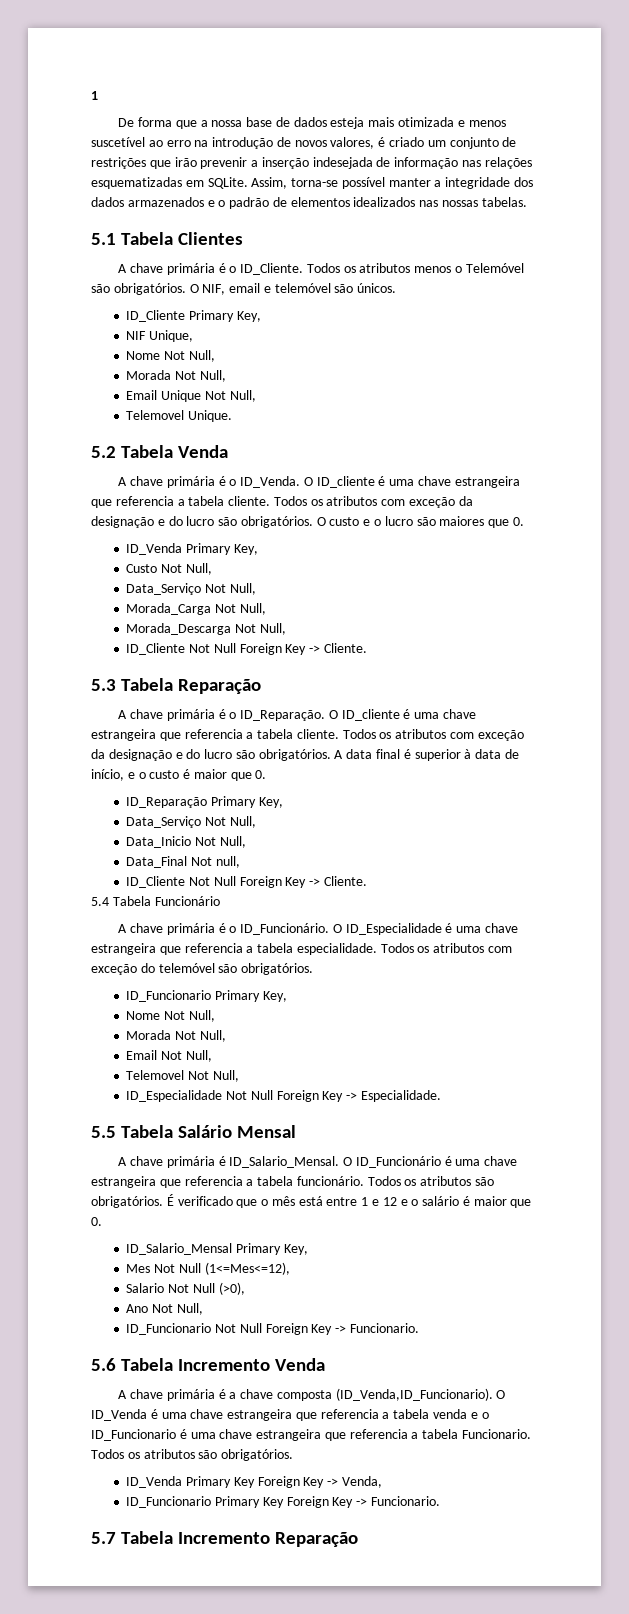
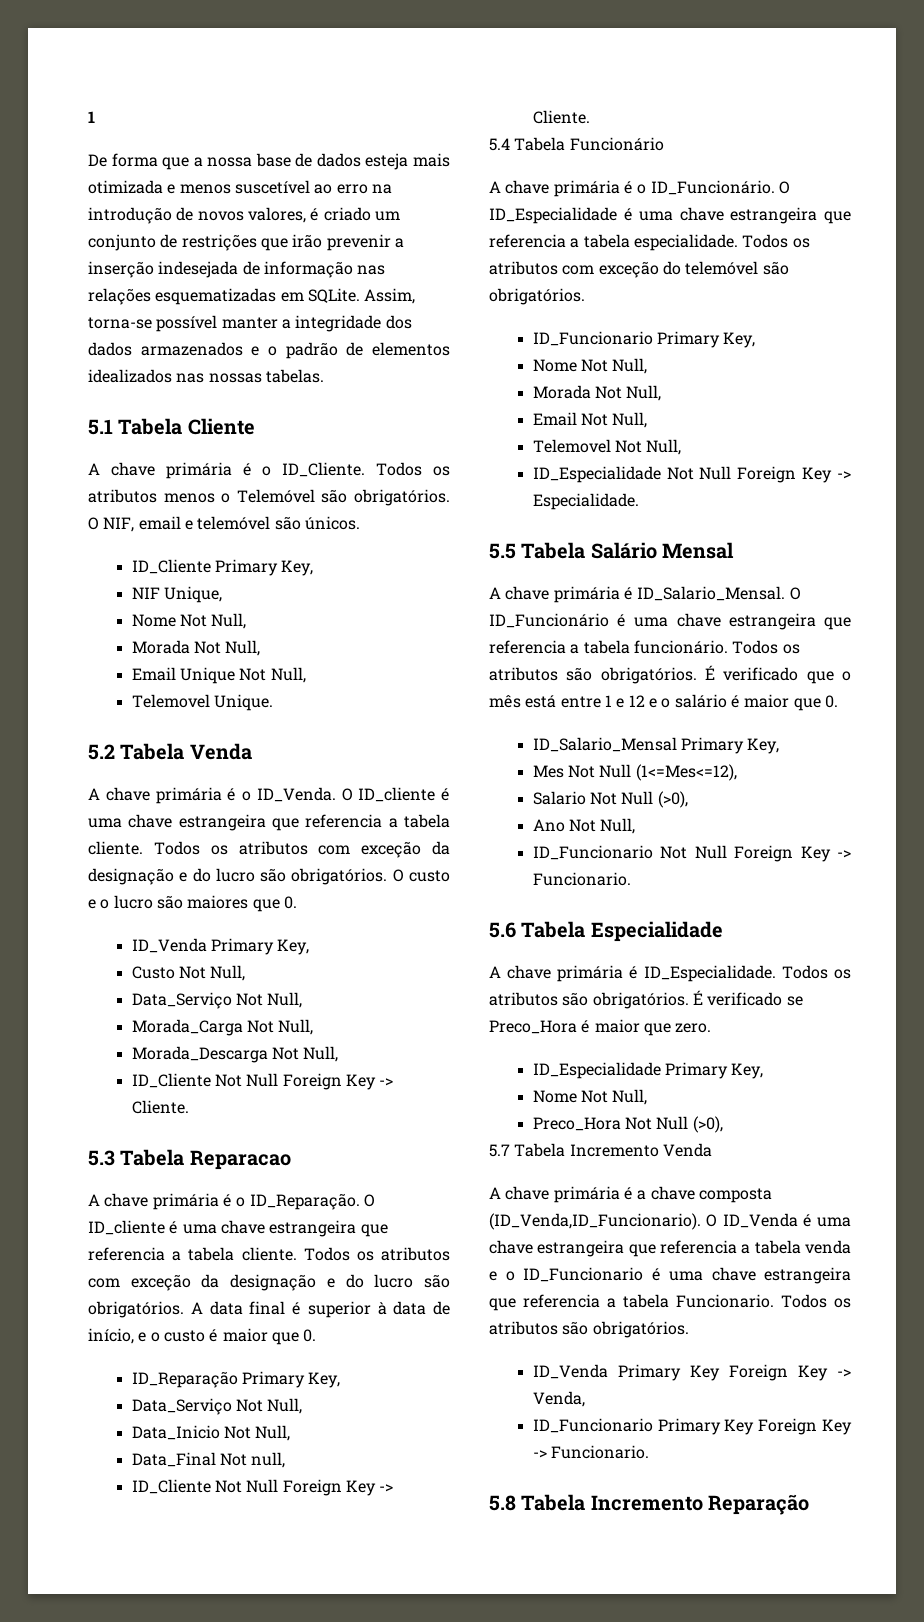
[178,232,244,245] Clientes -> [187,418,255,435] Cliente
[178,679,262,694] Reparação -> [189,1150,291,1170] Reparacao
(174, 1364) none -> [590,921,723,942] [489,965,851,982] [489,990,803,1009] [489,1019,712,1036] [532,1062,764,1079] [532,1089,648,1105] [532,1116,723,1133] [489,1143,566,1157] Especialidade // A chave primária é ID_Especialidade. Todos os atributos são obrigatórios. É verificado se Preco_Hora é maior que zero. // ID_Especialidade Primary Key, // Nome Not Null, // Preco_Hora Not Null (>0), // 5.7 Tabela
[91,1532,116,1544] 5.7 -> [489,1495,516,1511] 5.8

